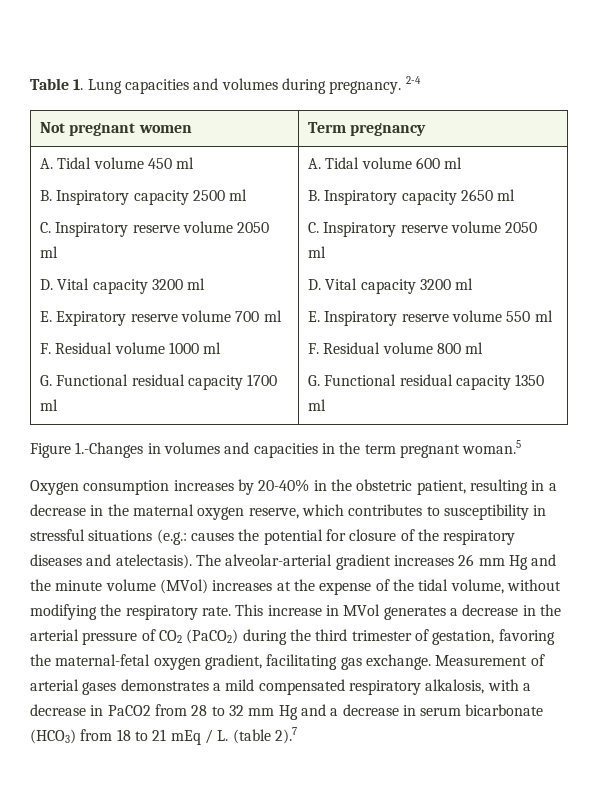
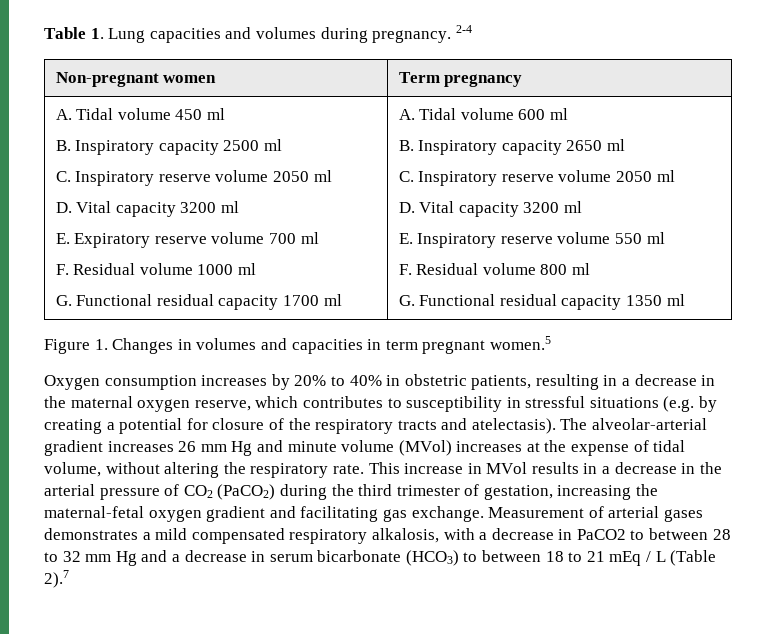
[39,122,136,136] Not pregnant -> [55,72,159,87] Non-pregnant
[75,442,144,458] 1.-Changes -> [94,338,174,354] 1. Changes
[339,442,361,454] the -> (382, 344) none
[462,440,522,454] woman.5 -> [489,336,551,350] women.5
[258,479,466,495] 20-40% in the obstetric patient, -> [294,374,532,390] 20% to 40% in obstetric patients,
[156,529,260,545] (e.g.: causes the -> [663,396,718,412] [44,419,115,434] (e.g. by creating a
[30,554,82,566] diseases -> [397,420,437,430] tracts
[30,579,51,591] the -> (283, 446) none
[392,579,414,591] the -> (649, 446) none
[30,604,97,620] modifying -> [164,462,220,478] altering
[383,606,446,620] generates -> [531,462,598,474] results in
[498,629,555,645] favoring -> [557,485,632,500] increasing
[204,654,262,670] gradient, -> [206,506,296,522] gradient and
[154,704,187,716] from -> [630,528,709,540] to between
[80,729,113,741] from -> [463,550,542,562] to between
[217,729,271,744] L. (table -> [655,550,717,566] L (Table

